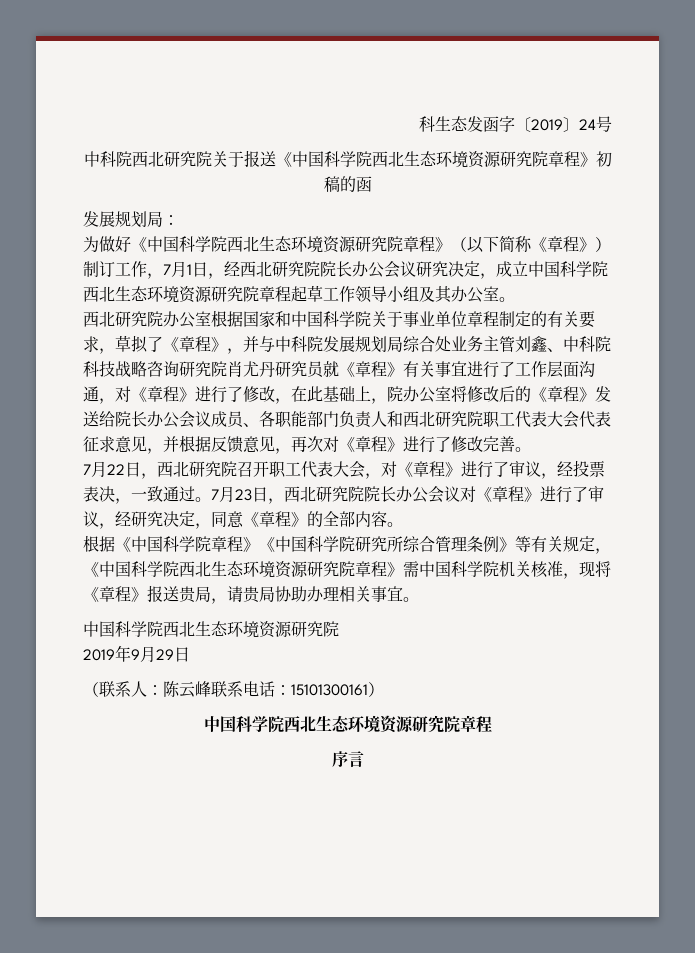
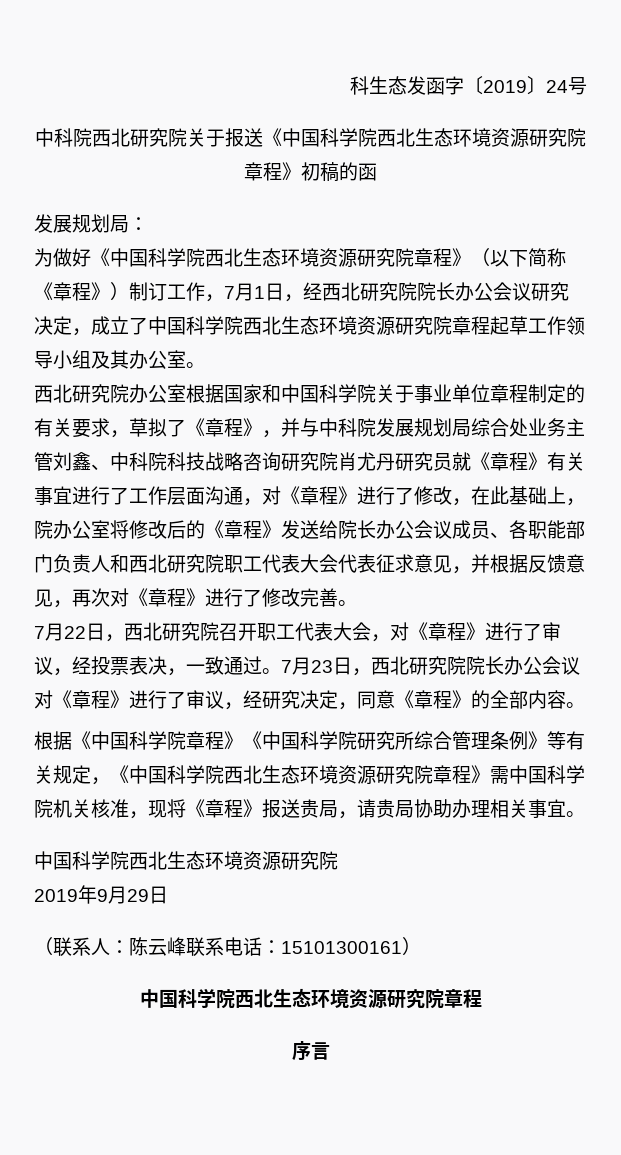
(528, 268) none -> [129,317,148,335] 了

